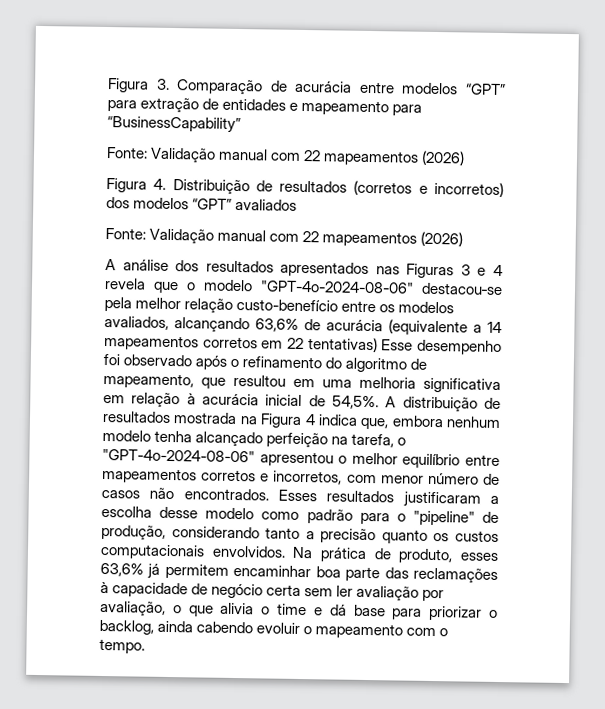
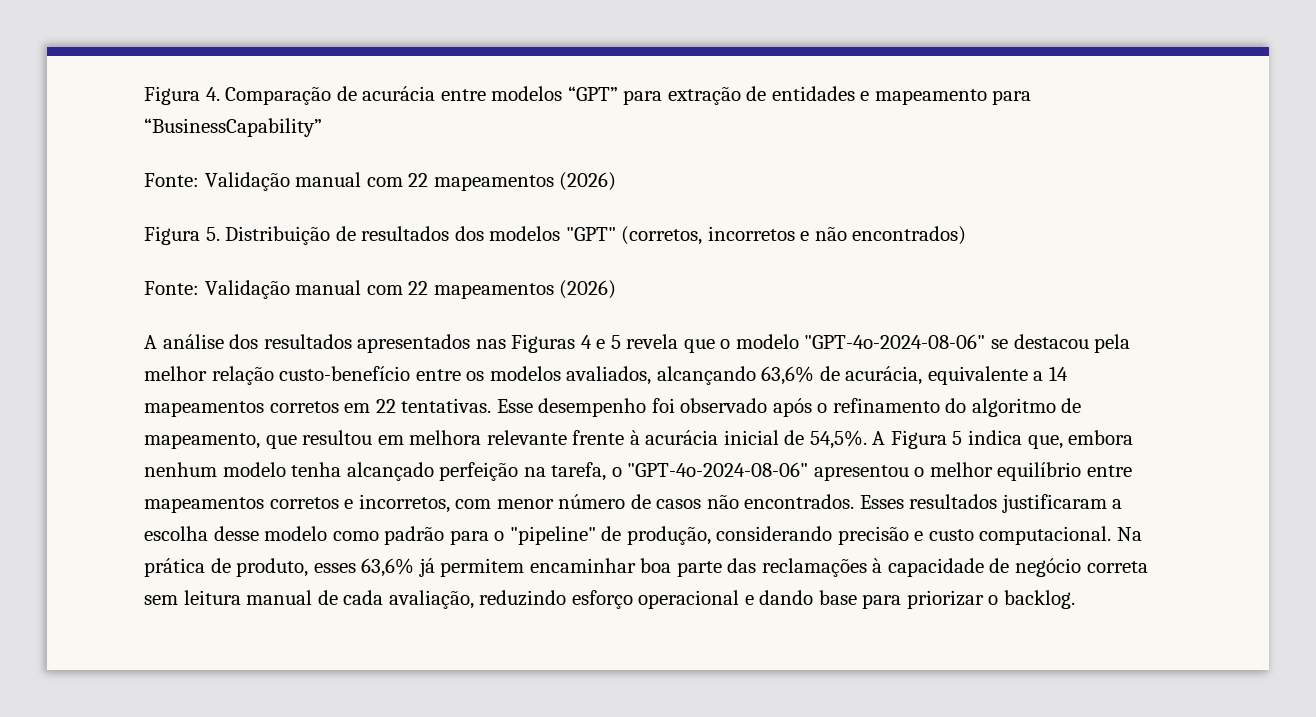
[107,78,170,93] Figura 3. -> [144,86,220,105] Figura 4.
[153,178,167,190] 4. -> [205,227,220,241] 5.
[353,180,504,198] [106,197,298,211] (corretos e incorretos) dos modelos “GPT” avaliados -> [454,226,967,245] dos modelos "GPT" (corretos, incorretos e não encontrados)
[460,264,503,277] 3 e 4 -> [580,335,621,349] 4 e 5
[421,282,503,296] destacou‑se -> [991,334,1089,349] se destacou
[326,319,468,336] acurácia (equivalente -> [845,366,1028,385] acurácia, equivalente
[307,337,378,353] tentativas) -> [401,398,492,413] tentativas.
[322,376,501,394] [103,392,181,408] uma melhoria significativa em relação -> [409,430,625,445] melhora relevante frente
[402,396,501,412] [102,410,316,428] distribuição de resultados mostrada na Figura 4 -> [890,430,963,449] Figura 5
[265,527,499,544] [100,543,286,560] tanto a precisão quanto os custos computacionais envolvidos. -> [837,526,1112,545] precisão e custo computacional.
[266,584,445,602] [100,600,498,621] [99,619,449,639] [99,638,145,654] certa sem ler avaliação por avaliação, o que alivia o time e dá base para priorizar o backlog, ainda cabendo evoluir o mapeamento com o tempo. -> [1086,561,1148,573] [144,590,1076,609] correta sem leitura manual de cada avaliação, reduzindo esforço operacional e dando base para priorizar o backlog.

